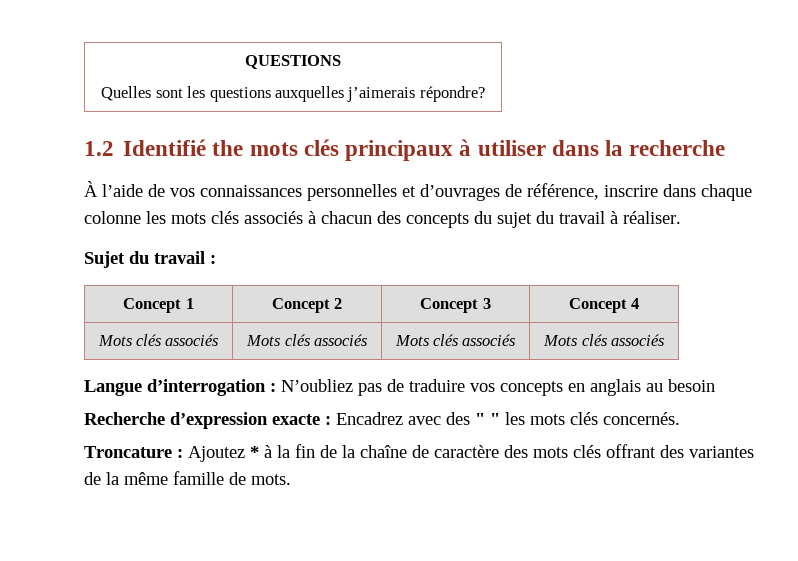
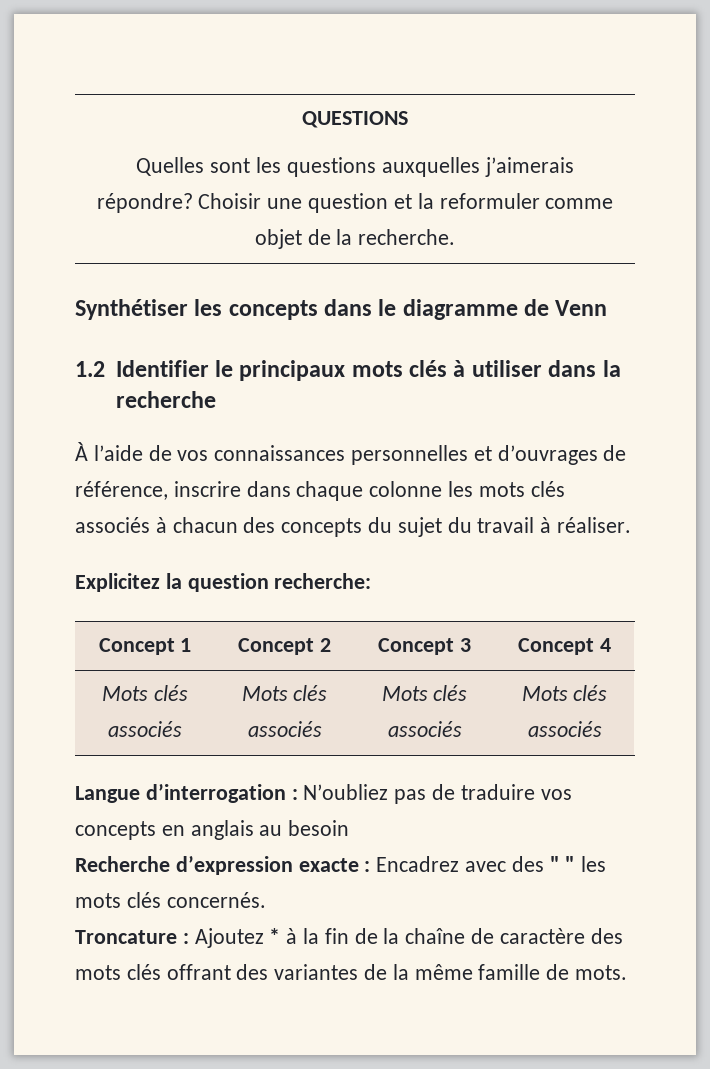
[84,139,454,161] // 1.2 Identifié the mots clés principaux -> [198,193,614,213] [254,229,456,249] [75,299,608,320] [75,360,448,381] Choisir une question et la reformuler comme objet de la recherche. // Synthétiser les concepts dans le diagramme de Venn // 1.2 Identifier le principaux mots clés
[84,251,216,268] Sujet du travail : -> [75,573,372,592] Explicitez la question recherche:

